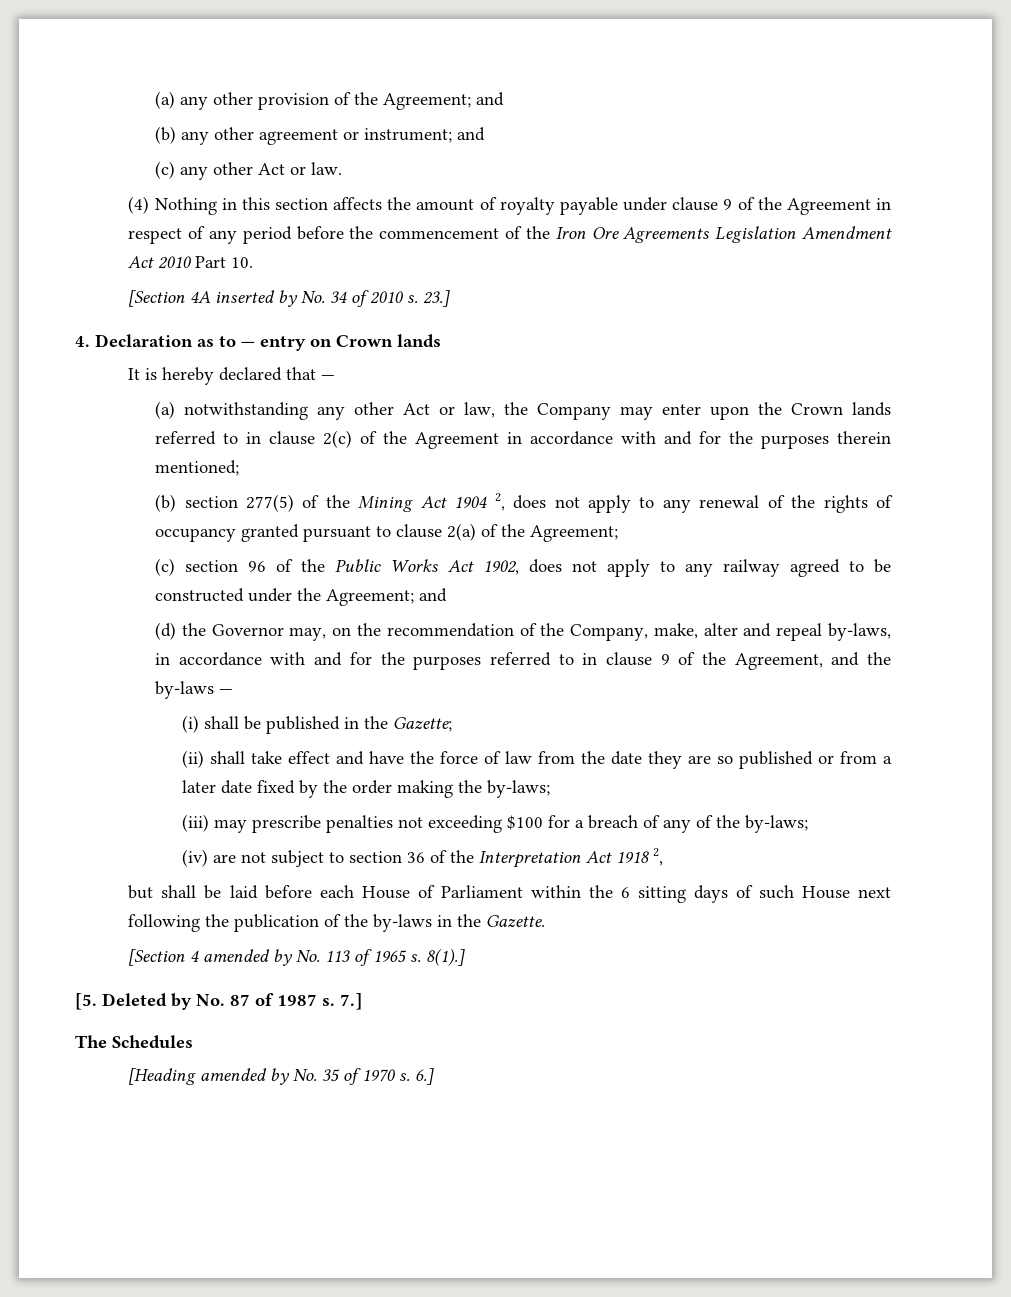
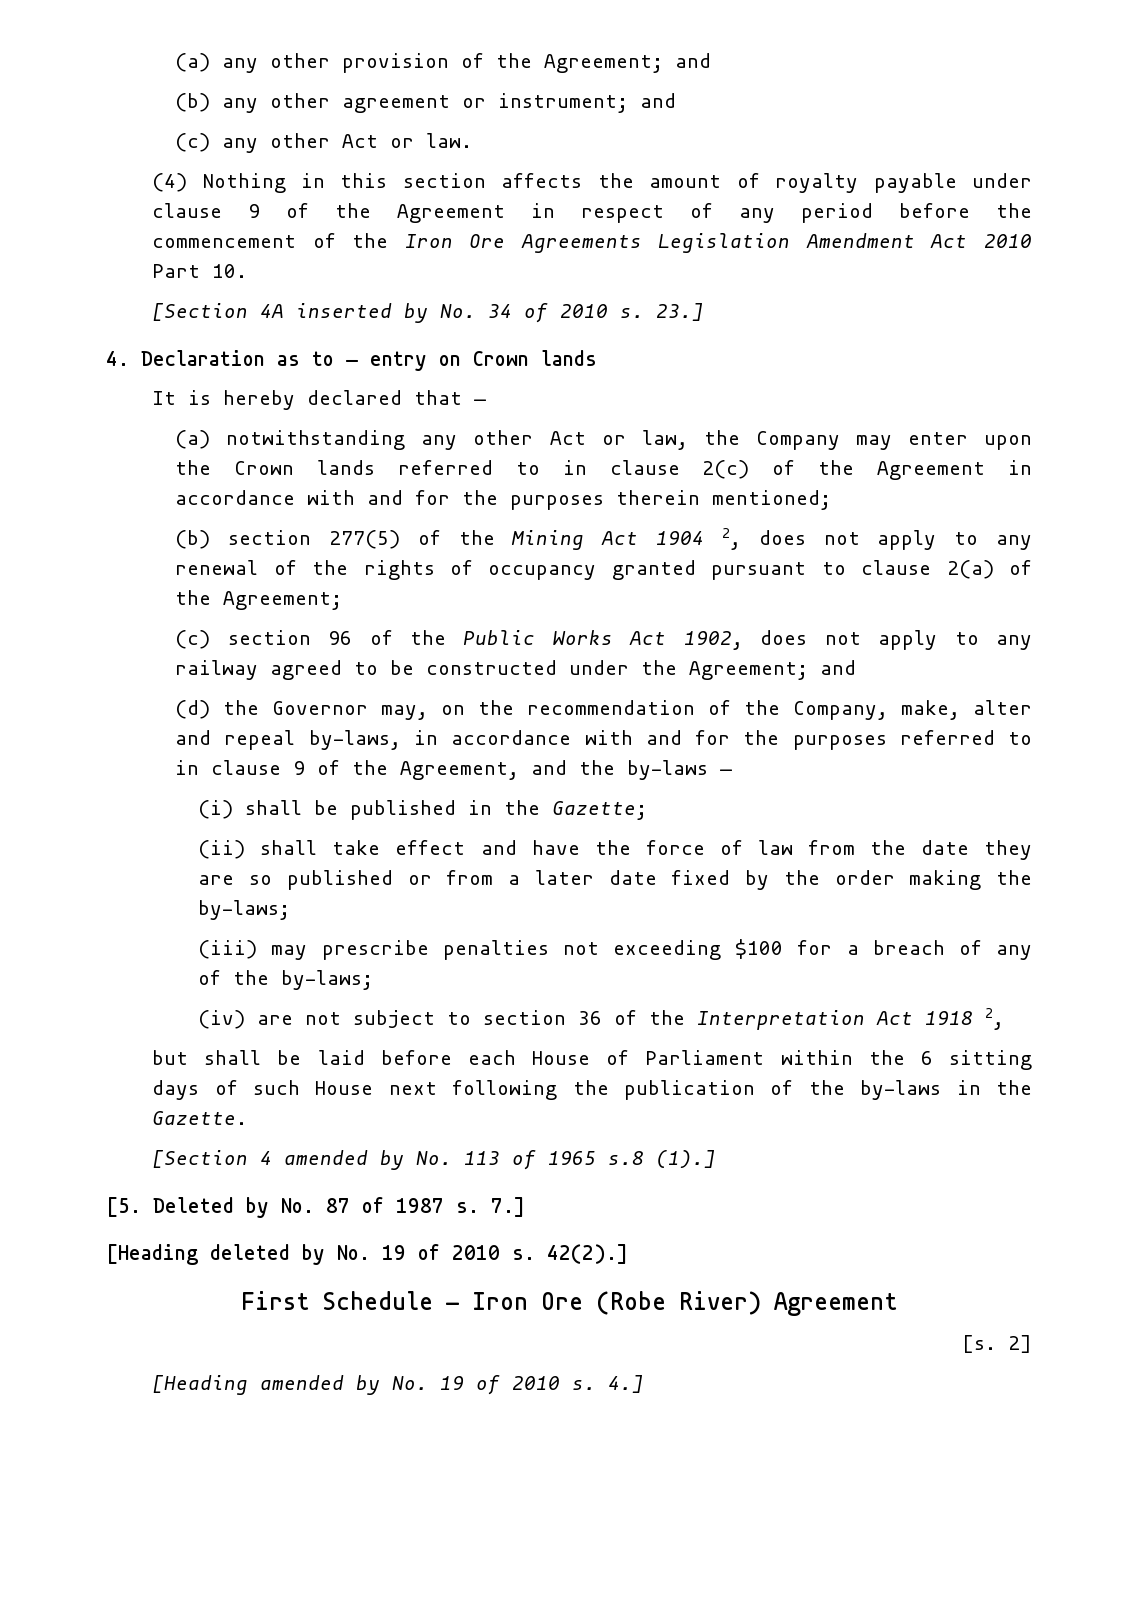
[410,948,466,966] s. 8(1).] -> [608,1150,717,1168] s.8 (1).]
[75,1035,193,1049] The Schedules -> [106,1244,628,1265] [241,1291,897,1316] [962,1335,1032,1353] [Heading deleted by No. 19 of 2010 s. 42(2).] // First Schedule — Iron Ore (Robe River) Agreement // [s. 2]
[322,1068,435,1085] 35 of 1970 s. 6.] -> [440,1375,645,1395] 19 of 2010 s. 4.]

